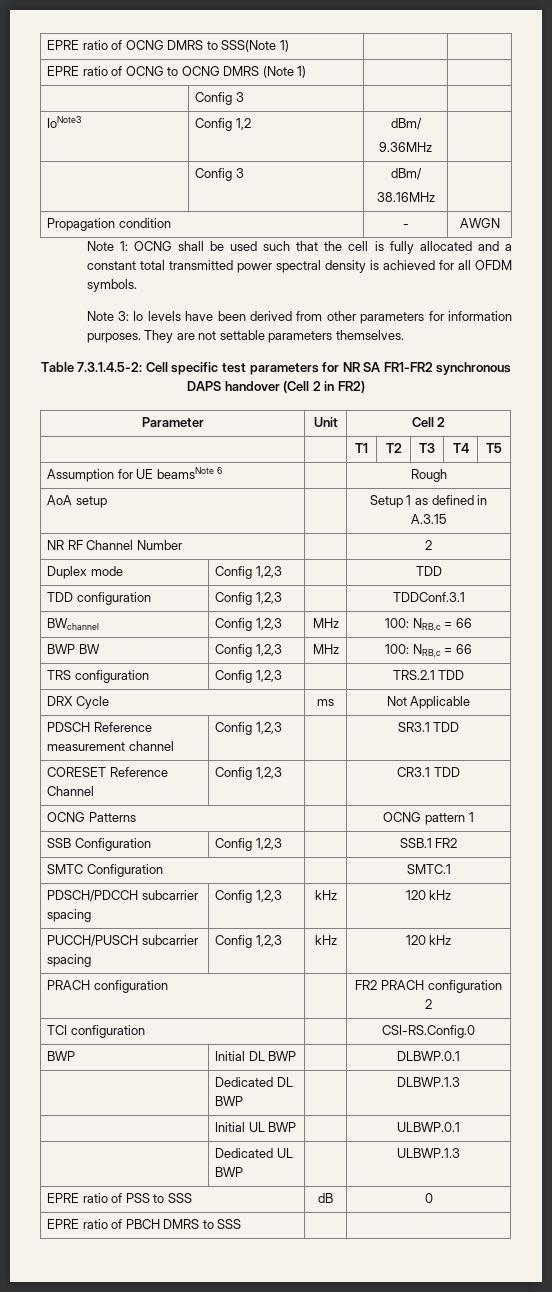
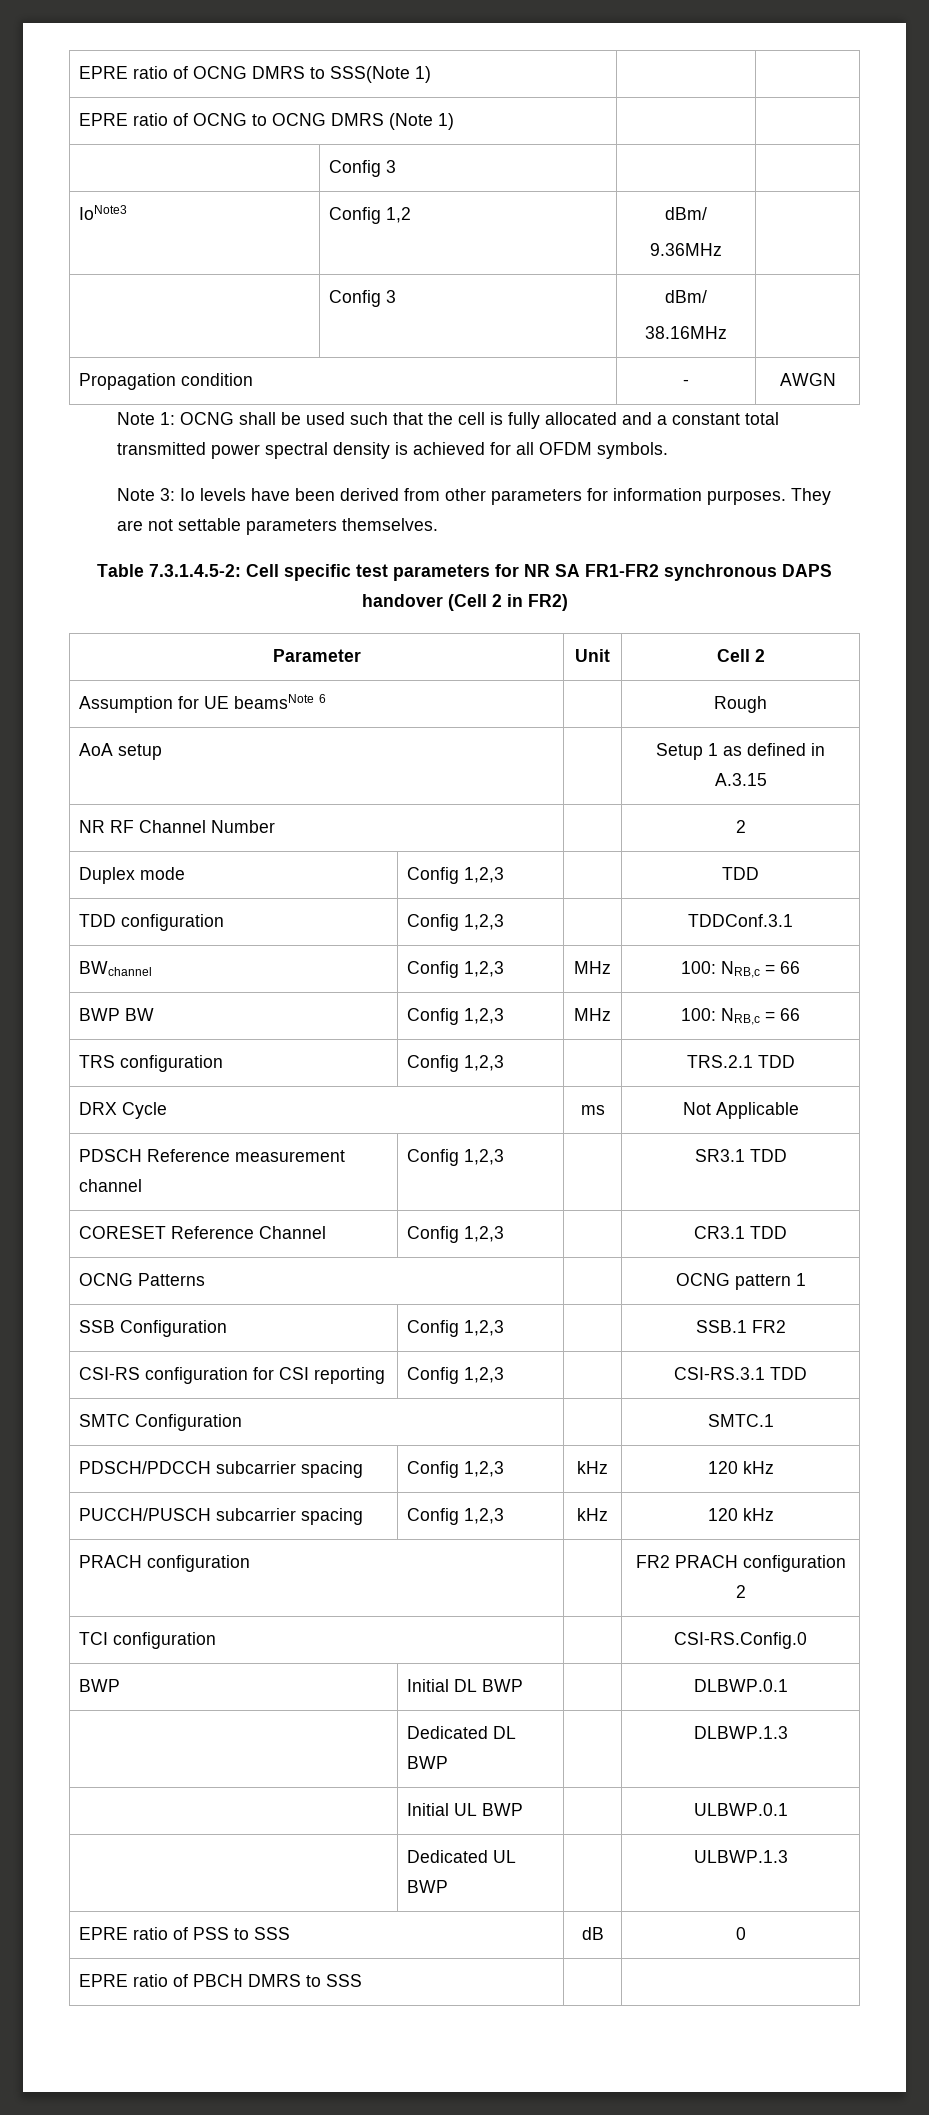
[355,443,368,453] [385,443,402,453] [419,443,435,453] [452,443,469,453] [486,443,502,453] // | | T1 | T2 | T3 | T4 | T5 -> (765, 655) none
(458, 843) none -> [78,1367,385,1384] [406,1367,504,1384] [674,1367,807,1380] // CSI-RS configuration for CSI reporting | Config 1,2,3 | | CSI-RS.3.1 TDD

